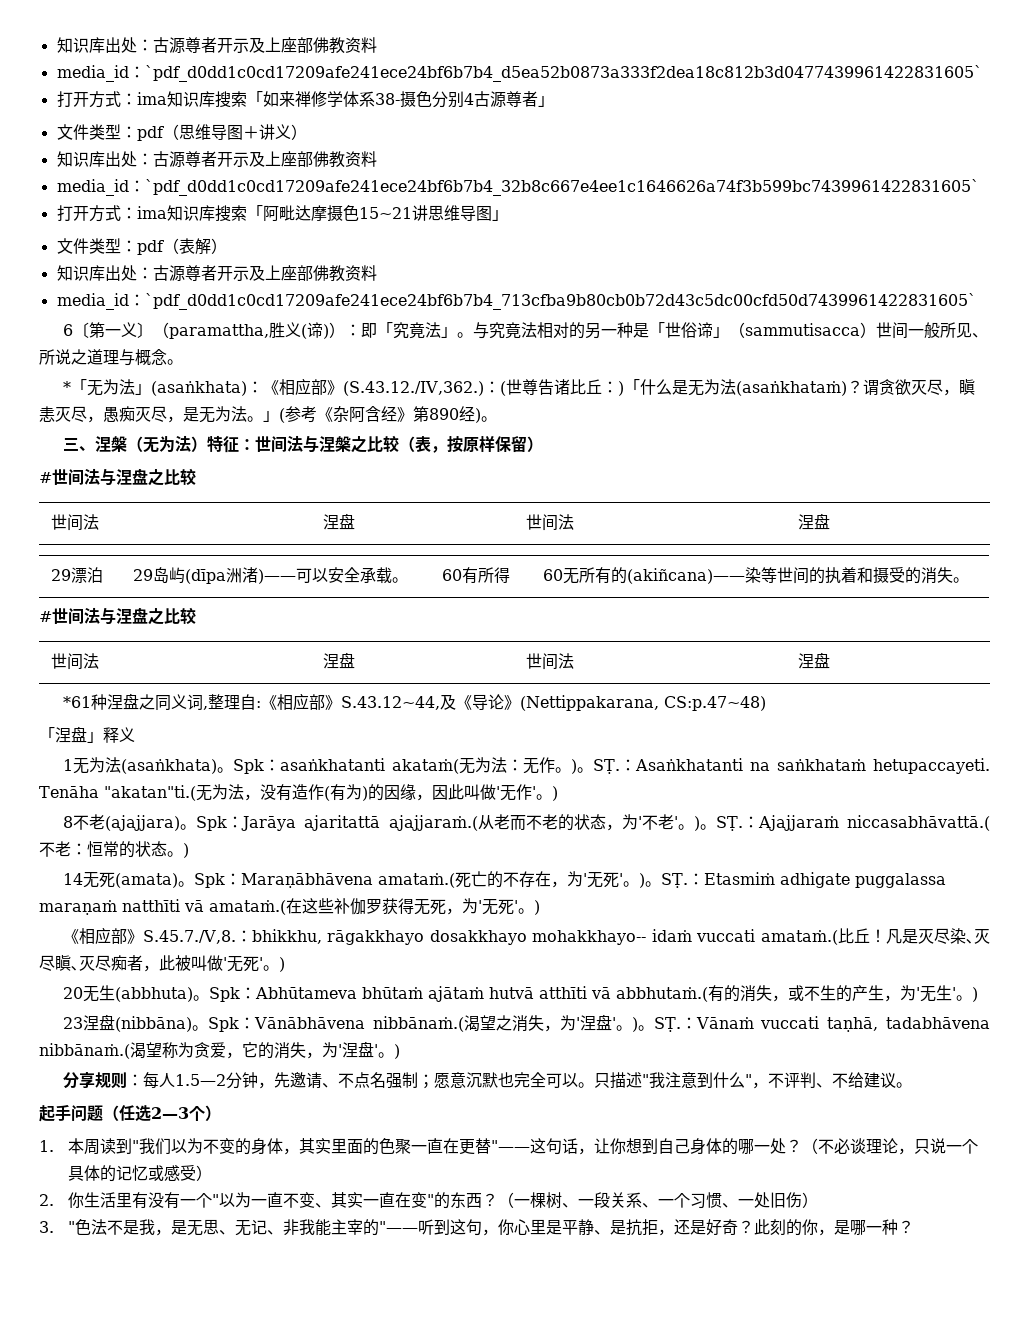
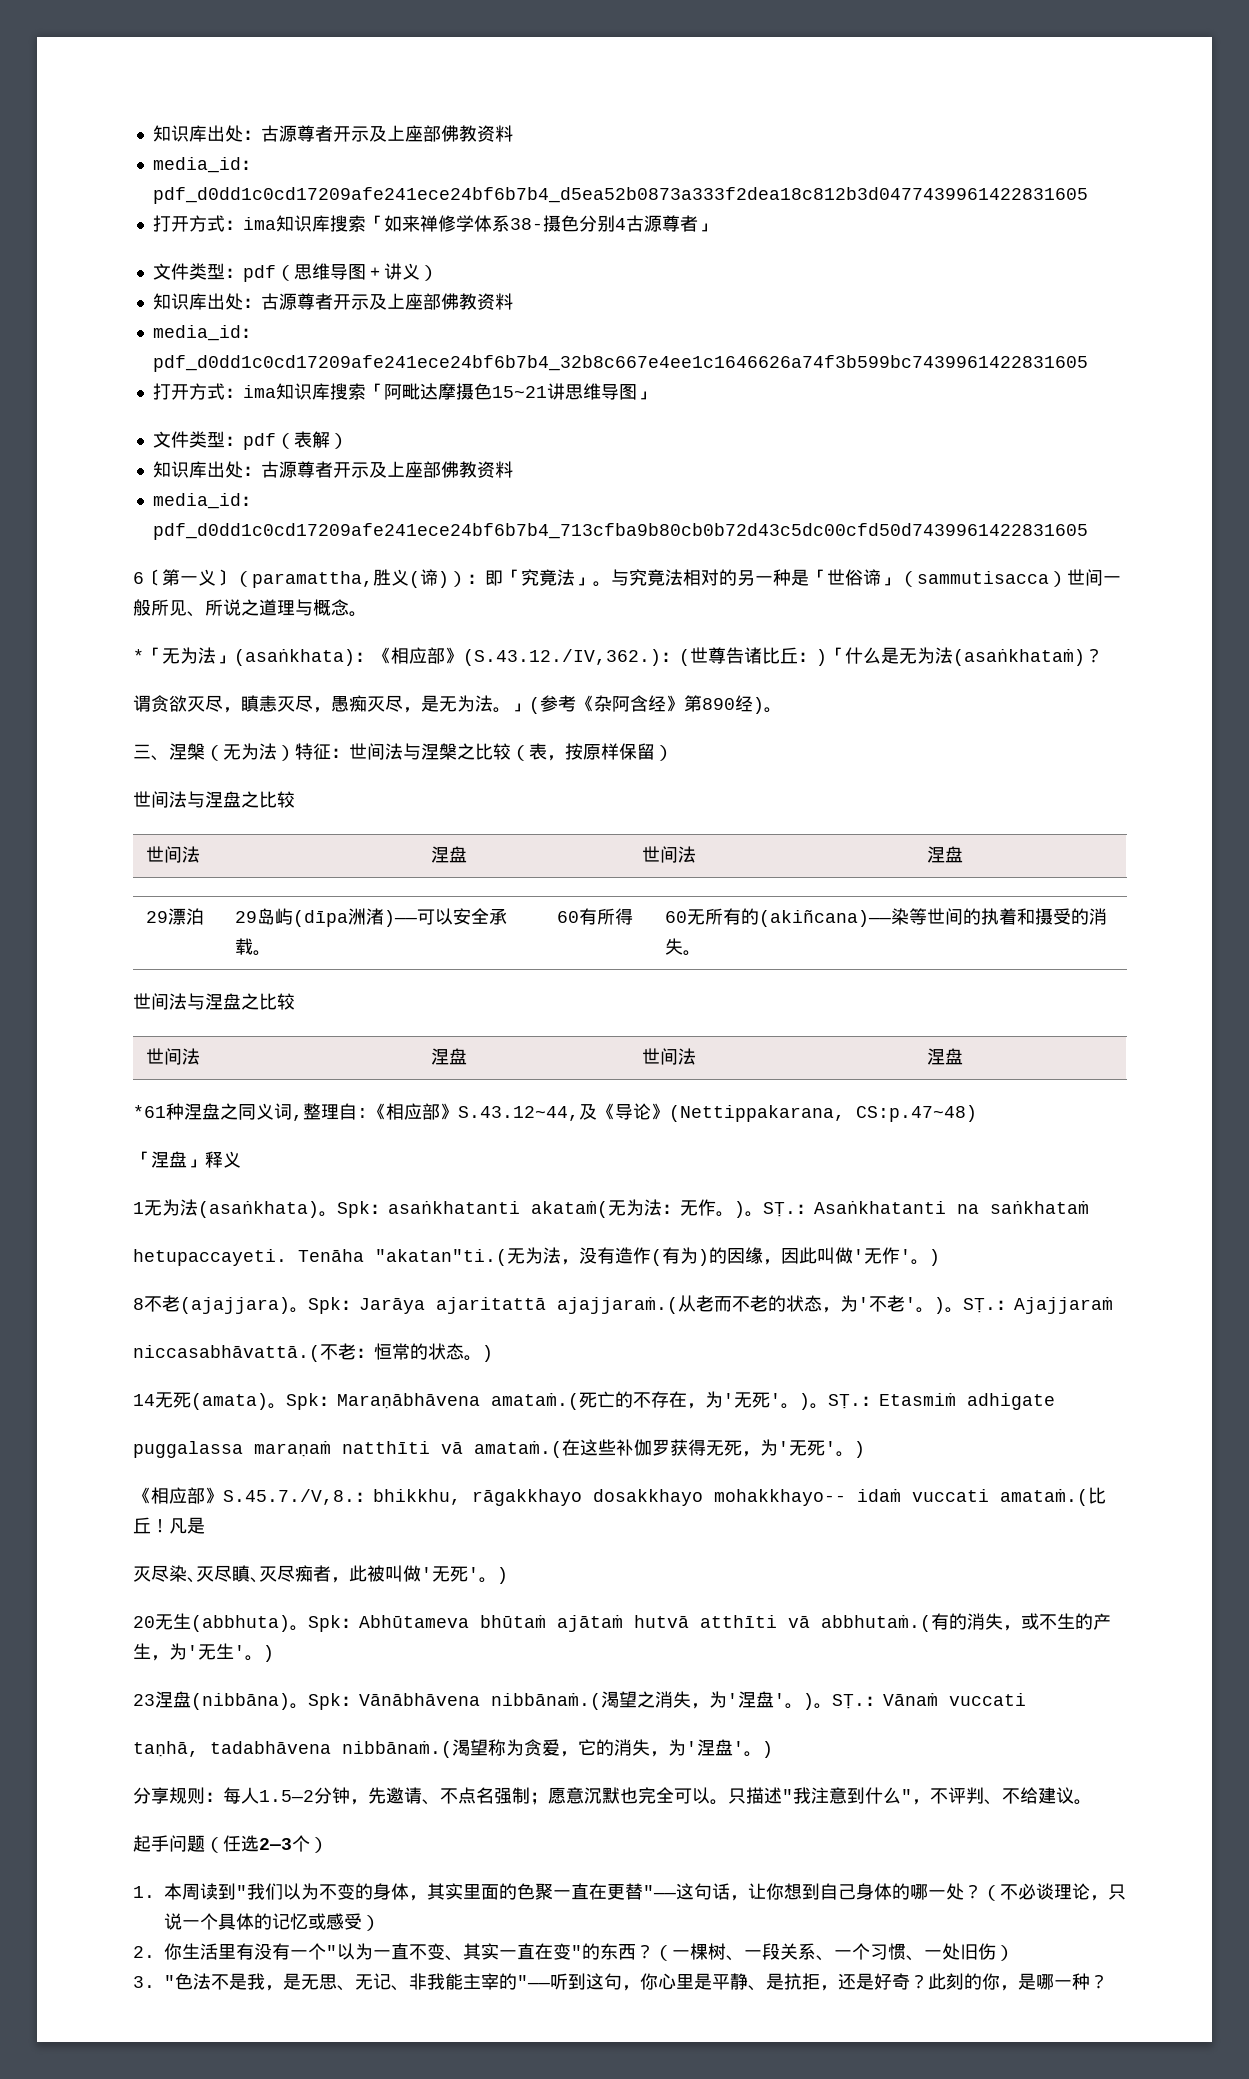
[144,65,982,82] `pdf_d0dd1c0cd17209afe241ece24bf6b7b4_d5ea52b0873a333f2dea18c812b3d0477439961422831605` -> [152,187,1088,204] pdf_d0dd1c0cd17209afe241ece24bf6b7b4_d5ea52b0873a333f2dea18c812b3d0477439961422831605
[144,179,979,196] `pdf_d0dd1c0cd17209afe241ece24bf6b7b4_32b8c667e4ee1c1646626a74f3b599bc7439961422831605` -> [152,355,1088,372] pdf_d0dd1c0cd17209afe241ece24bf6b7b4_32b8c667e4ee1c1646626a74f3b599bc7439961422831605
[144,293,976,310] `pdf_d0dd1c0cd17209afe241ece24bf6b7b4_713cfba9b80cb0b72d43c5dc00cfd50d7439961422831605` -> [152,523,1088,540] pdf_d0dd1c0cd17209afe241ece24bf6b7b4_713cfba9b80cb0b72d43c5dc00cfd50d7439961422831605
(863, 387) none -> (1103, 655) //
[39,472,52,483] # -> (673, 753) none
[39,611,52,622] # -> (702, 953) none
(866, 765) none -> (1089, 1207) //
(839, 823) none -> (1113, 1305) //
(850, 880) none -> (1055, 1401) //
(918, 936) none -> (205, 1525) //
(820, 1022) none -> (1026, 1699) //

